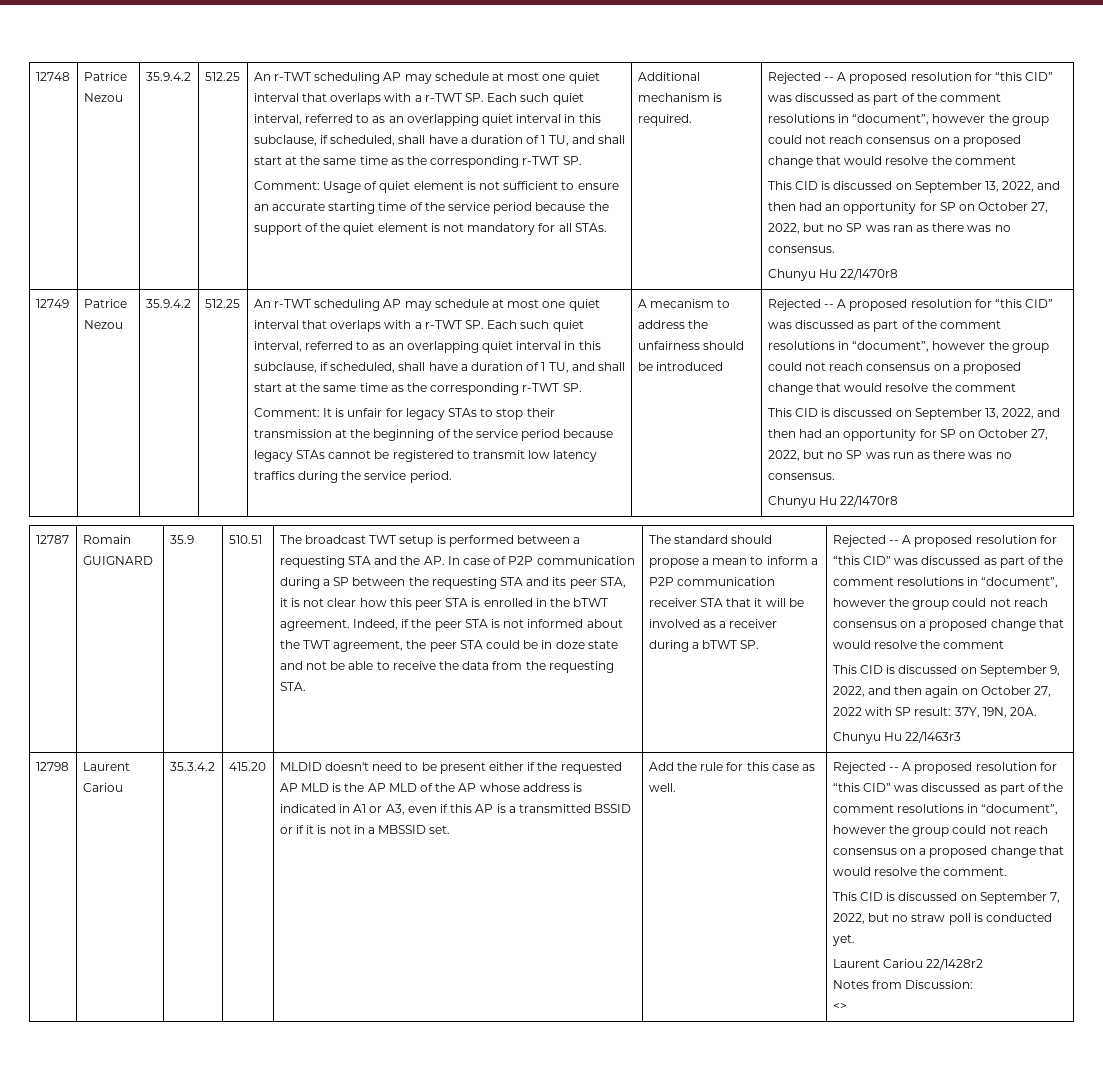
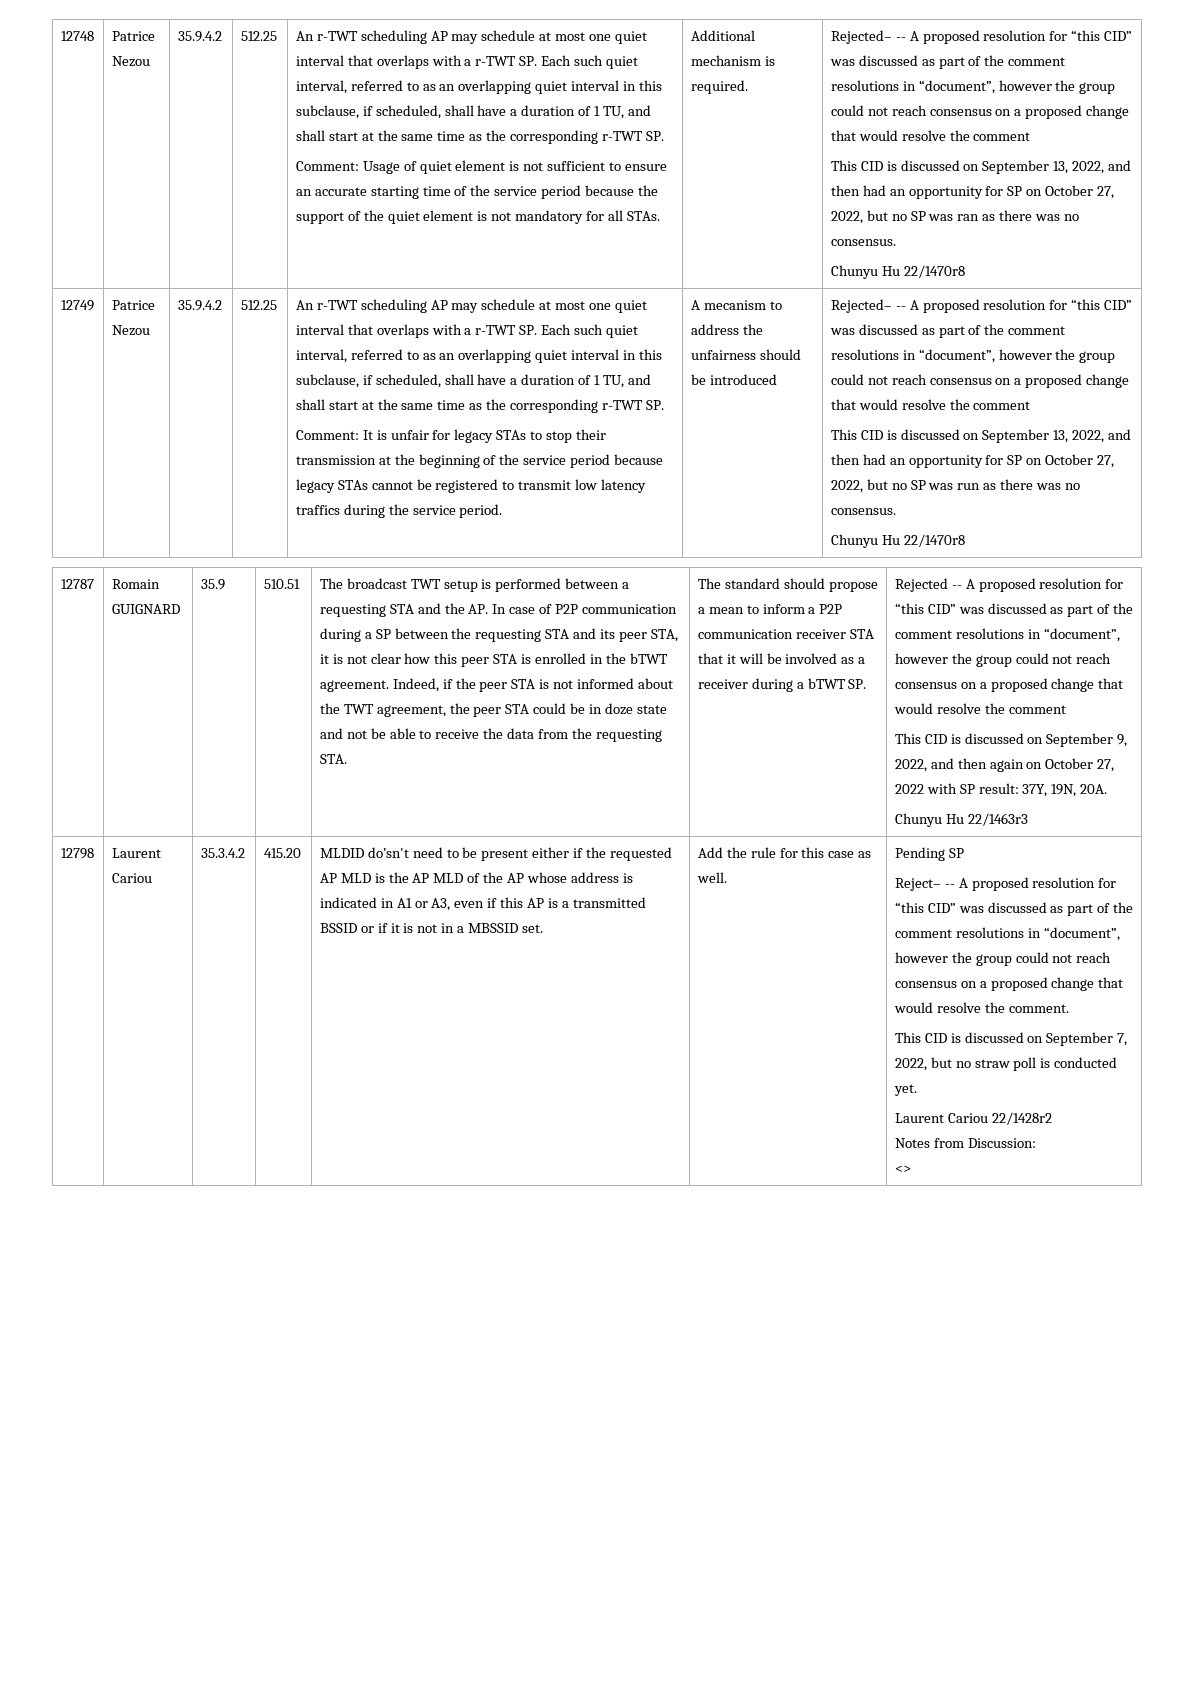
[767,72,821,84] Rejected -> [830,30,892,44] Rejected–
[767,299,821,311] Rejected -> [830,299,892,313] Rejected–
[324,762,369,771] doesn't -> [367,847,409,858] do’sn't
[832,762,886,774] Rejected -> [894,847,964,861] [894,878,941,891] Pending SP // Reject–

